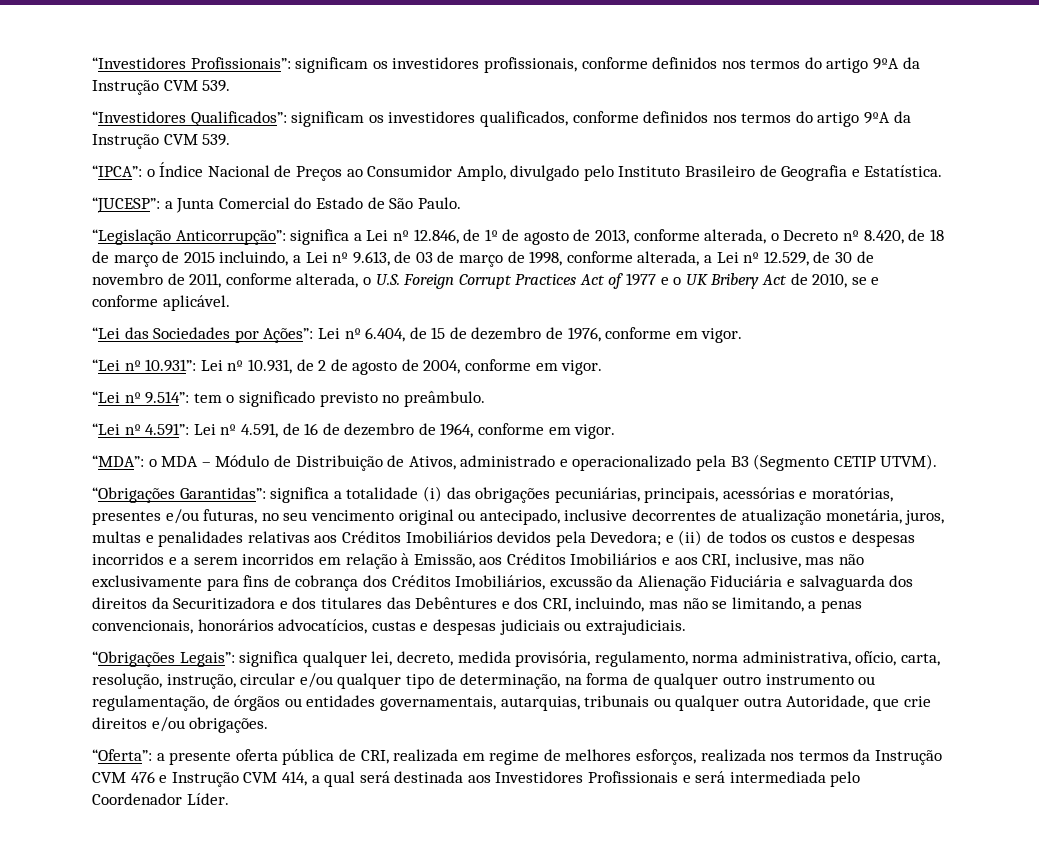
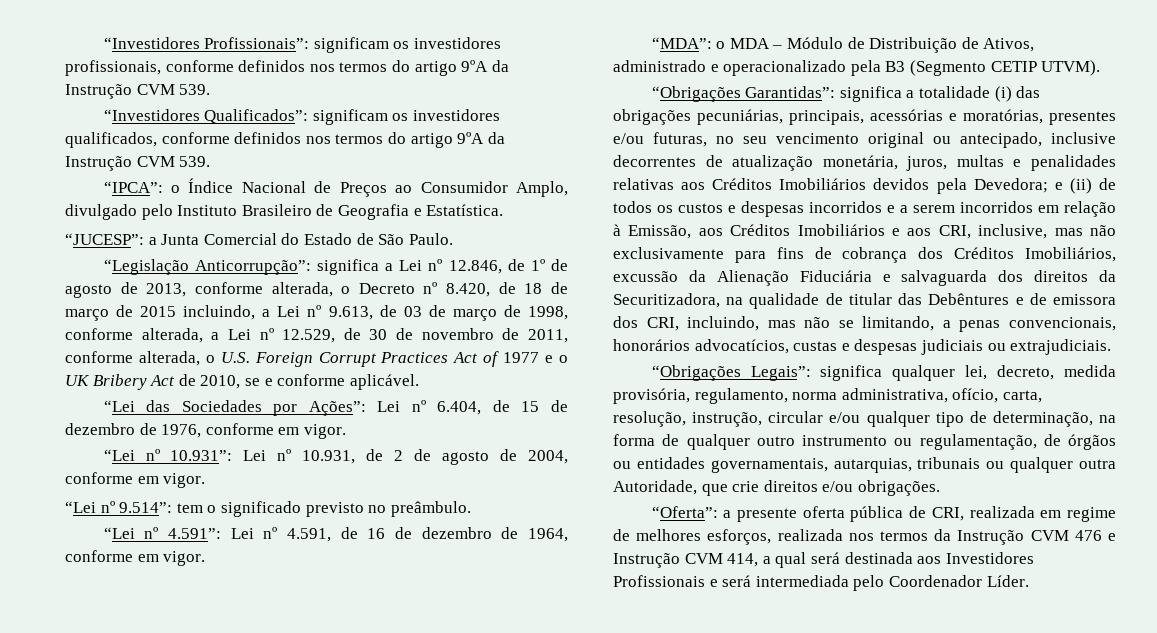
[173,597,382,610] Securitizadora e dos titulares -> [613,293,892,309] Securitizadora, na qualidade de titular
(510, 605) none -> [1029,293,1116,305] de emissora

